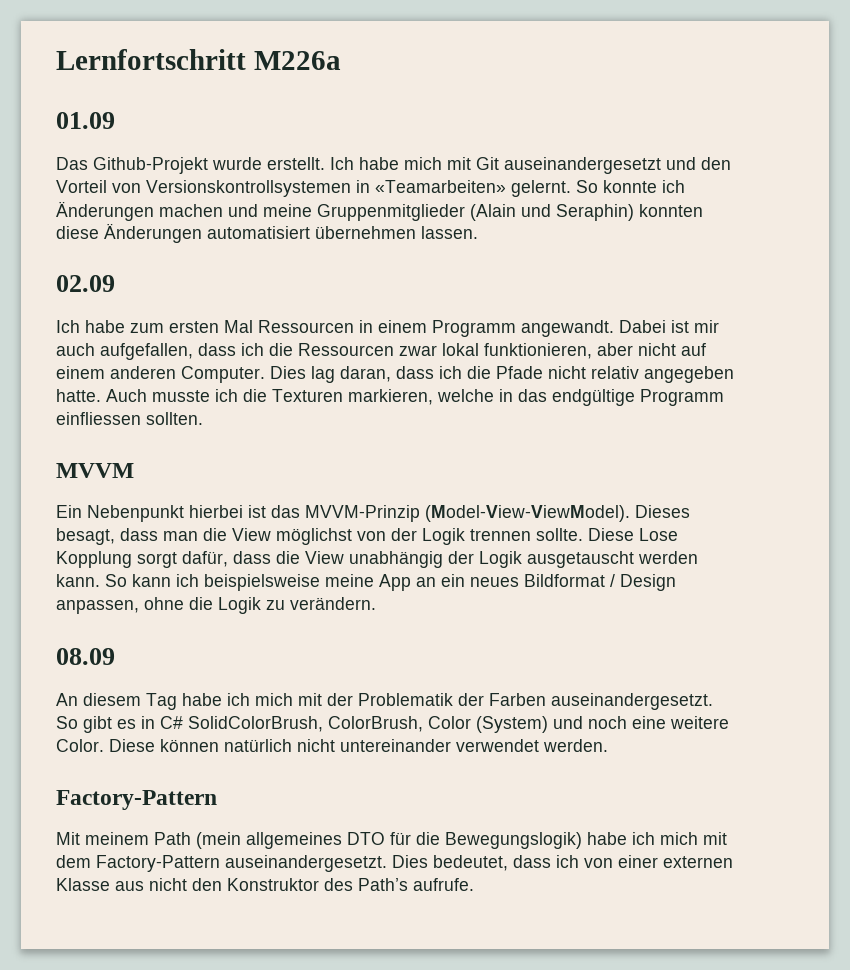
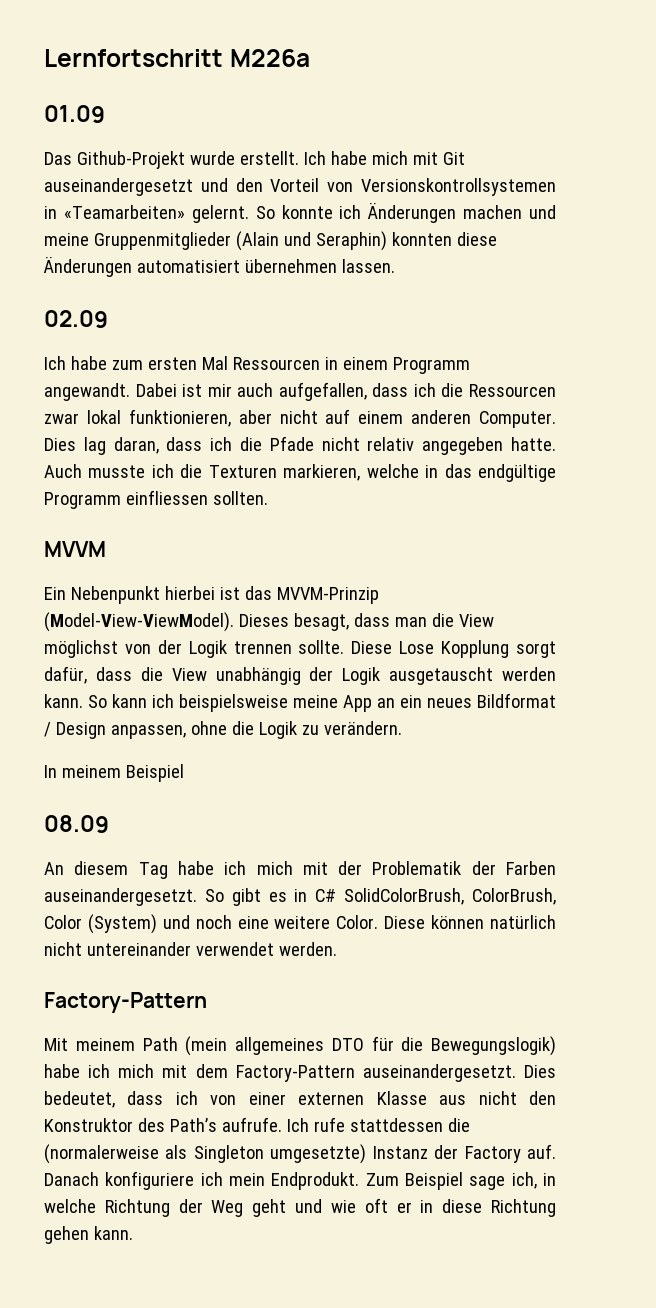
(376, 603) none -> [44,764,184,782] // In meinem Beispiel
(474, 884) none -> [286,1117,470,1132] [44,1144,556,1164] [44,1171,556,1190] [44,1198,556,1217] [44,1226,133,1244] Ich rufe stattdessen die (normalerweise als Singleton umgesetzte) Instanz der Factory auf. Danach konfiguriere ich mein Endprodukt. Zum Beispiel sage ich, in welche Richtung der Weg geht und wie oft er in diese Richtung gehen kann.

